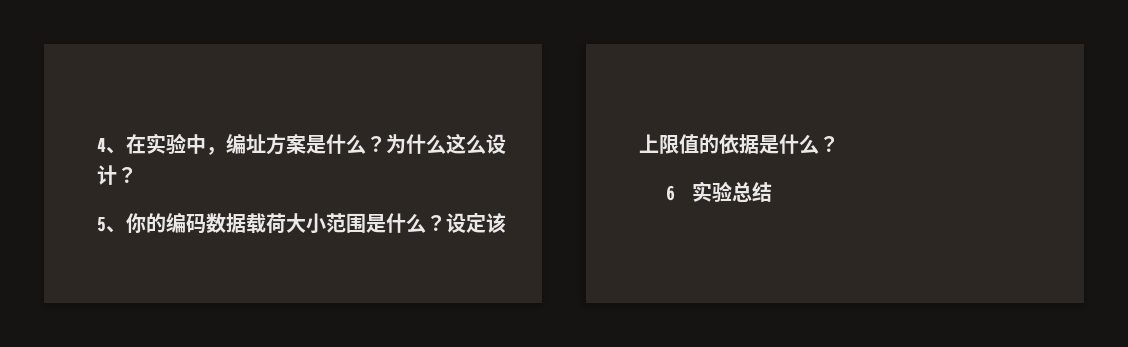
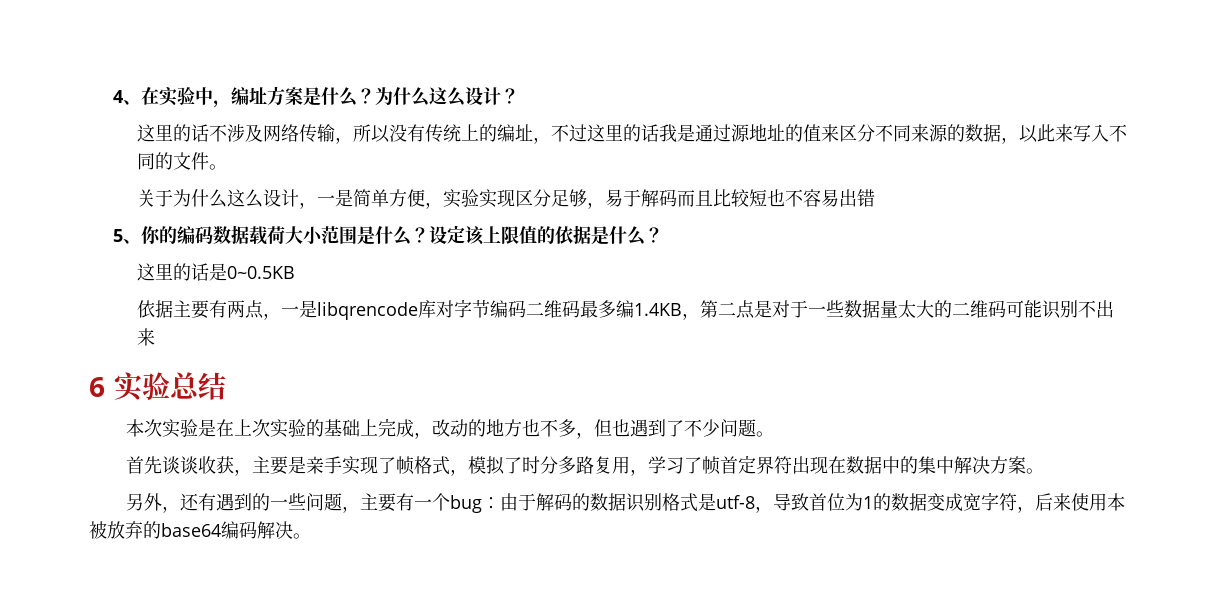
(138, 175) none -> [136,124,1127,144] [136,152,227,170] [136,189,875,209] // 这里的话不涉及网络传输，所以没有传统上的编址，不过这里的话我是通过源地址的值来区分不同来源的数据，以此来写入不同的文件。 // 关于为什么这么设计，一是简单方便，实验实现区分足够，易于解码而且比较短也不容易出错
[665,181,773,202] 6实验总结 -> [136,263,295,281] [136,299,1114,320] [136,328,155,346] [89,372,226,402] [125,418,774,439] [125,455,1044,476] [125,492,1125,513] [89,521,311,539] 这里的话是0~0.5KB // 依据主要有两点，一是libqrencode库对字节编码二维码最多编1.4KB，第二点是对于一些数据量太大的二维码可能识别不出来 // 6实验总结 // 本次实验是在上次实验的基础上完成，改动的地方也不多，但也遇到了不少问题。 // 首先谈谈收获，主要是亲手实现了帧格式，模拟了时分多路复用，学习了帧首定界符出现在数据中的集中解决方案。 // 另外，还有遇到的一些问题，主要有一个bug：由于解码的数据识别格式是utf-8，导致首位为1的数据变成宽字符，后来使用本被放弃的base64编码解决。

